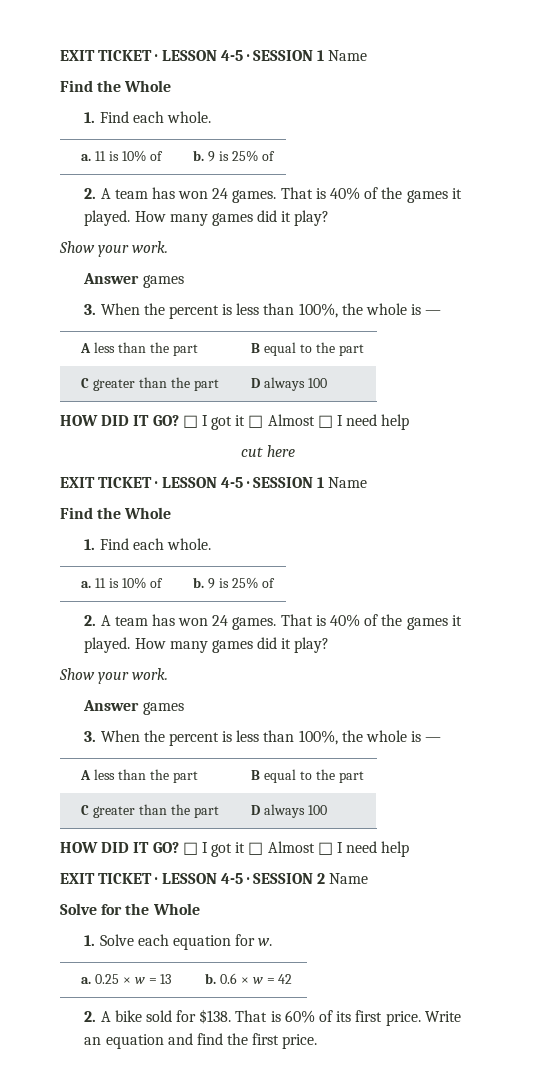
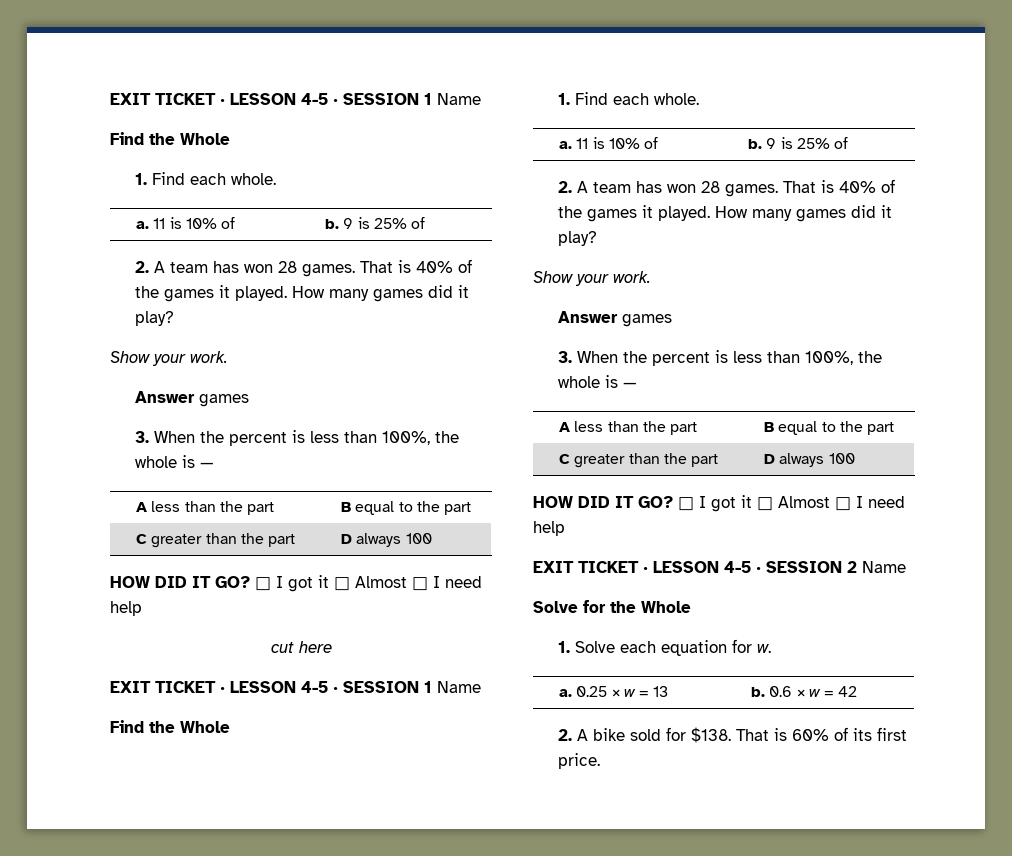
[212,188,229,199] 24 -> [277,261,297,273] 28
[212,615,229,626] 24 -> [700,181,720,193] 28
[424,1011,461,1022] [84,1033,318,1049] Write an equation and find the first price. -> (600, 761) none

